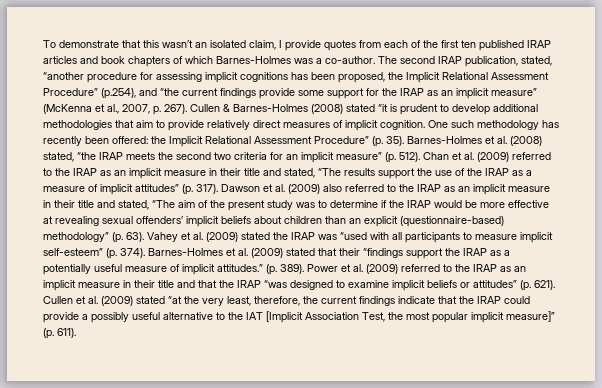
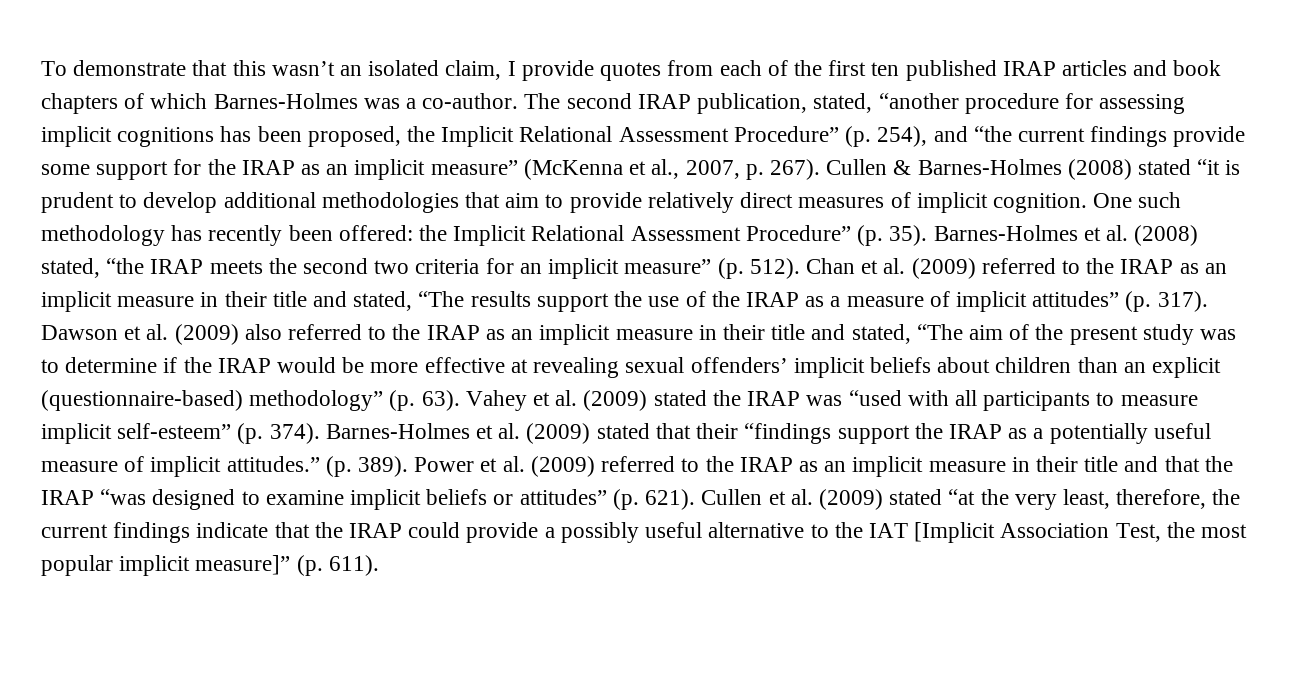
[101,88,136,99] (p.254), -> [845,126,928,147] (p. 254),

